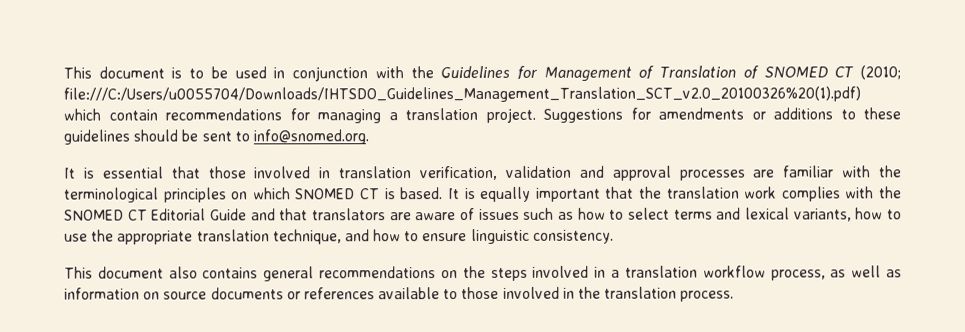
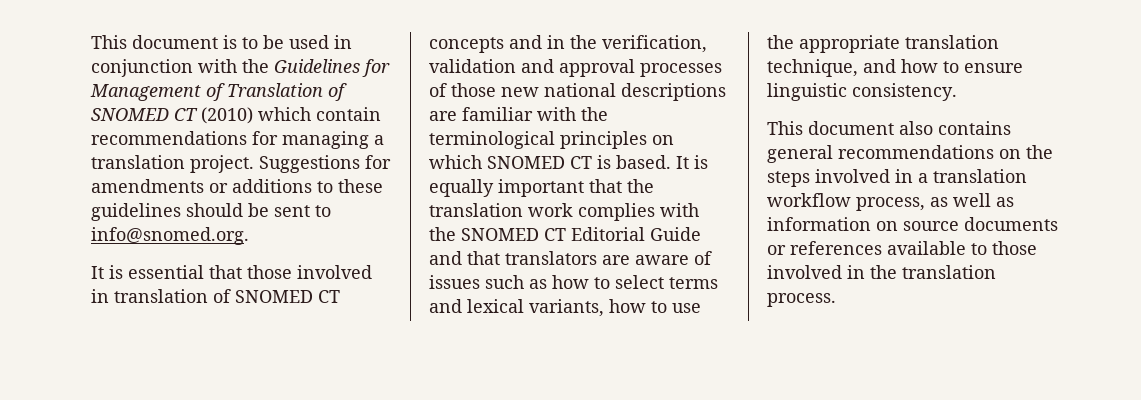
[860,65,902,80] [63,86,861,103] (2010; file:///C:/Users/u0055704/Downloads/IHTSDO_Guidelines_Management_Translation_SCT_v2.0_20100326%20(1).pdf) -> [201,107,253,124] (2010)
(413, 172) none -> [213,289,340,303] [429,35,597,53] of SNOMED CT concepts and in the
(746, 175) none -> [429,83,726,101] of those new national descriptions

